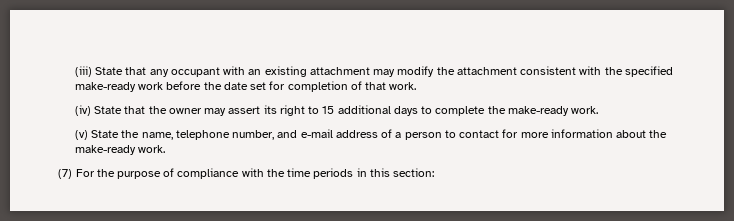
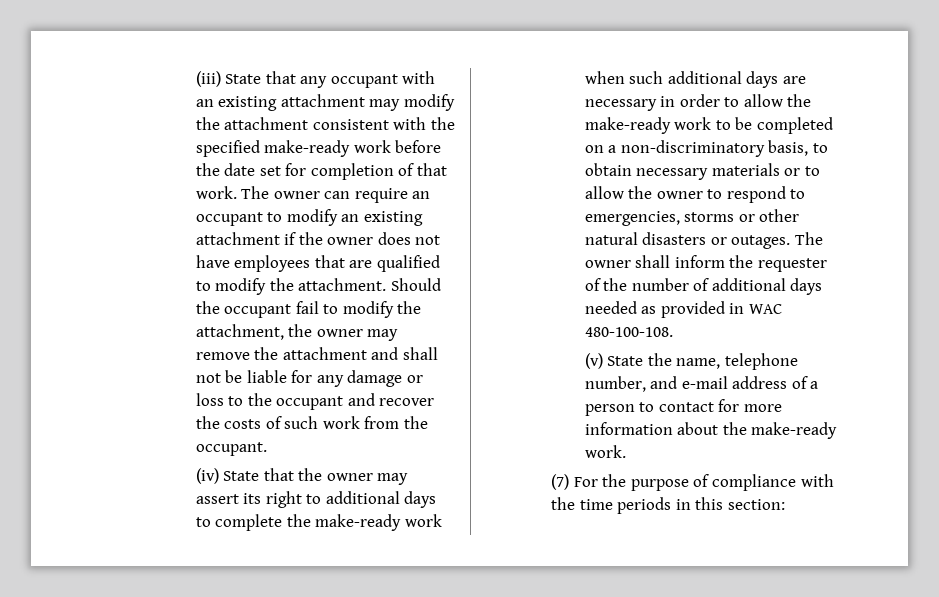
(417, 86) none -> [241,186,431,203] [195,209,423,226] [195,232,441,245] [195,255,440,272] [195,278,441,295] [195,301,422,318] [195,324,399,341] [195,347,438,360] [195,370,424,387] [195,393,435,410] [195,416,429,429] [195,442,267,456] The owner can require an occupant to modify an existing attachment if the owner does not have employees that are qualified to modify the attachment. Should the occupant fail to modify the attachment, the owner may remove the attachment and shall not be liable for any damage or loss to the occupant and recover the costs of such work from the occupant.
[322,106,335,114] 15 -> (322, 499) none
[570,106,598,114] work. -> [404,514,442,527] [584,71,806,88] [584,94,812,111] [584,117,833,134] [584,140,828,157] [584,163,820,180] [584,186,806,203] [584,209,800,226] [584,232,823,249] [584,255,827,272] [584,278,823,295] [584,301,782,318] [584,327,673,337] work when such additional days are necessary in order to allow the make-ready work to be completed on a non-discriminatory basis, to obtain necessary materials or to allow the owner to respond to emergencies, storms or other natural disasters or outages. The owner shall inform the requester of the number of additional days needed as provided in WAC 480-100-108.

